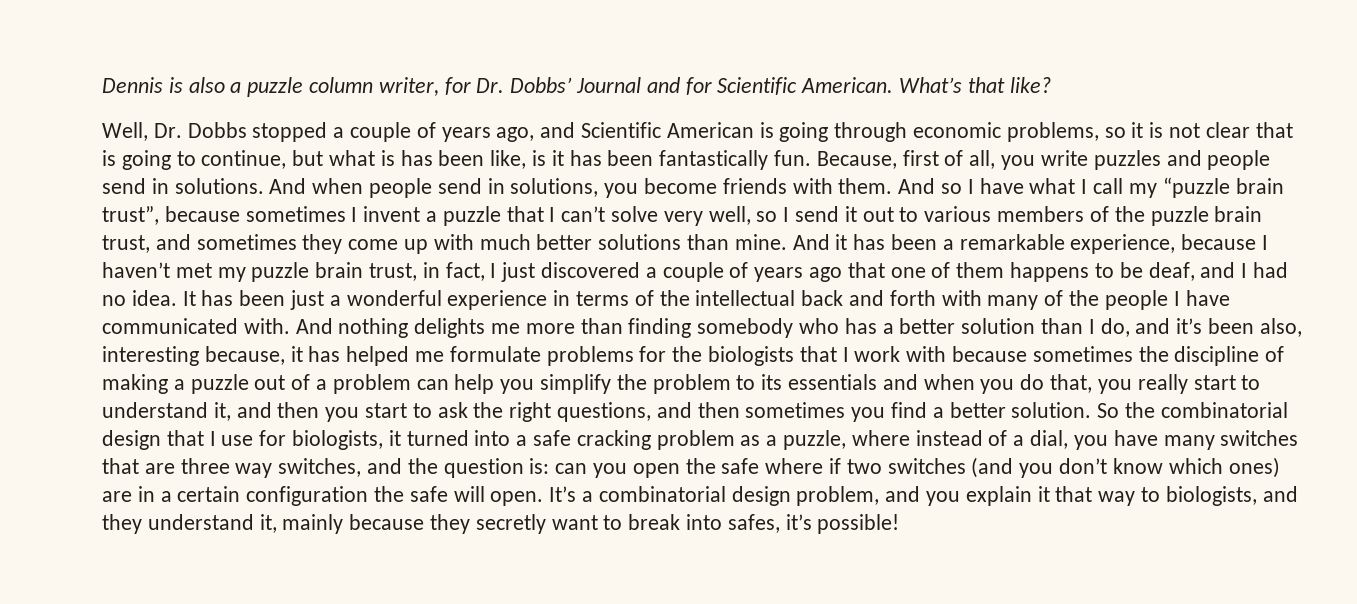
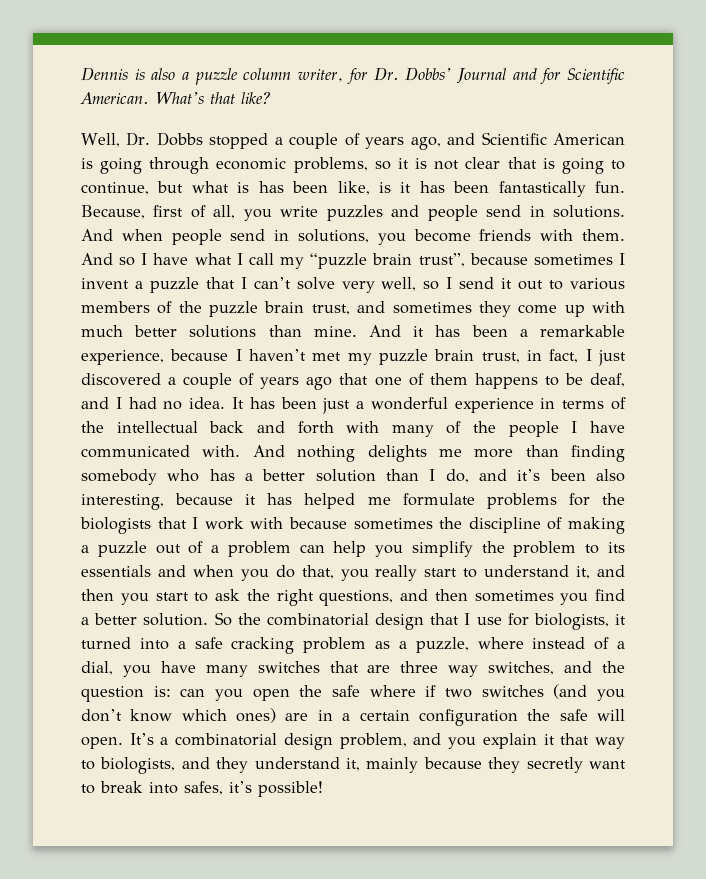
[1259,318,1302,337] [102,346,285,366] also, interesting because, -> [595,469,625,482] [81,493,234,510] also interesting, because

